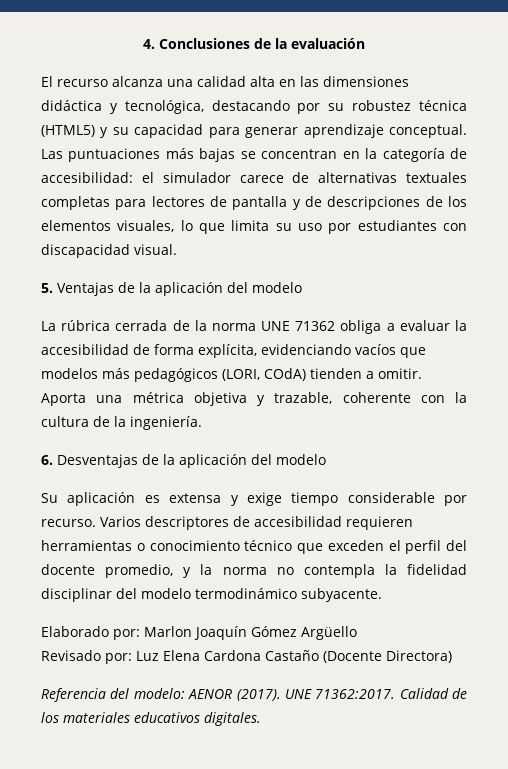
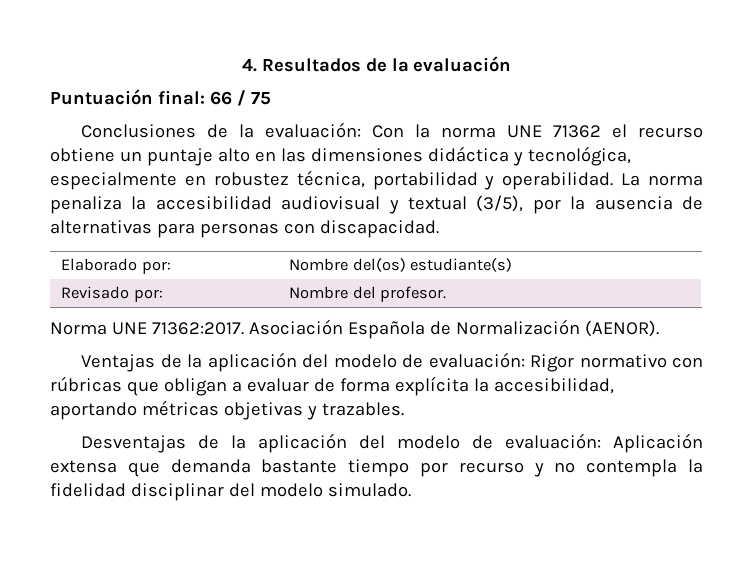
[159,38,250,49] Conclusiones -> [261,58,361,72] Resultados
[41,76,275,87] El recurso alcanza una calidad alta -> [50,89,271,106] [81,122,703,138] [50,148,250,166] Puntuación final: 66 / 75 // Conclusiones de la evaluación: Con la norma UNE 71362 el recurso obtiene un puntaje alto
[211,100,467,114] [41,124,467,138] [41,148,468,162] [41,172,467,183] [41,196,467,210] [41,220,467,234] [41,244,177,258] [41,283,53,293] destacando por su robustez técnica (HTML5) y su capacidad para generar aprendizaje conceptual. Las puntuaciones más bajas se concentran en la categoría de accesibilidad: el simulador carece de alternativas textuales completas para lectores de pantalla y de descripciones de los elementos visuales, lo que limita su uso por estudiantes con discapacidad visual. // 5. -> [50,170,703,190] [50,195,703,214] [50,220,439,238] [61,258,171,274] [289,258,513,272] [61,286,163,302] [289,286,447,302] [50,319,659,339] especialmente en robustez técnica, portabilidad y operabilidad. La norma penaliza la accesibilidad audiovisual y textual (3/5), por la ausencia de alternativas para personas con discapacidad. // Elaborado por: | Nombre del(os) estudiante(s) // Revisado por: | Nombre del profesor. // Norma UNE 71362:2017. Asociación Española de Normalización (AENOR). //
[41,320,468,334] [41,344,426,358] [41,368,422,382] [41,392,467,406] [41,416,202,430] [41,455,53,465] // La rúbrica cerrada de la norma UNE 71362 obliga a evaluar la accesibilidad de forma explícita, evidenciando vacíos que modelos más pedagógicos (LORI, COdA) tienden a omitir. Aporta una métrica objetiva y trazable, coherente con la cultura de la ingeniería. // 6. -> [402,352,703,372] [50,376,614,396] [50,400,404,420] de evaluación: Rigor normativo con rúbricas que obligan a evaluar de forma explícita la accesibilidad, aportando métricas objetivas y trazables. //
[41,492,467,506] [41,516,413,530] [41,540,467,554] [41,564,267,578] // Su aplicación es extensa y exige tiempo considerable por recurso. Varios descriptores de accesibilidad requieren herramientas o conocimiento técnico que exceden el perfil del docente promedio, y la norma -> [472,433,703,453] [50,459,544,477] de evaluación: Aplicación extensa que demanda bastante tiempo por recurso y
[195,588,382,602] [41,626,357,640] [41,650,452,664] [41,688,467,702] [41,712,261,726] termodinámico subyacente. // Elaborado por: Marlon Joaquín Gómez Argüello // Revisado por: Luz Elena Cardona Castaño (Docente Directora) // Referencia del modelo: AENOR (2017). UNE 71362:2017. Calidad de los materiales educativos digitales. -> [327,483,411,497] simulado.

